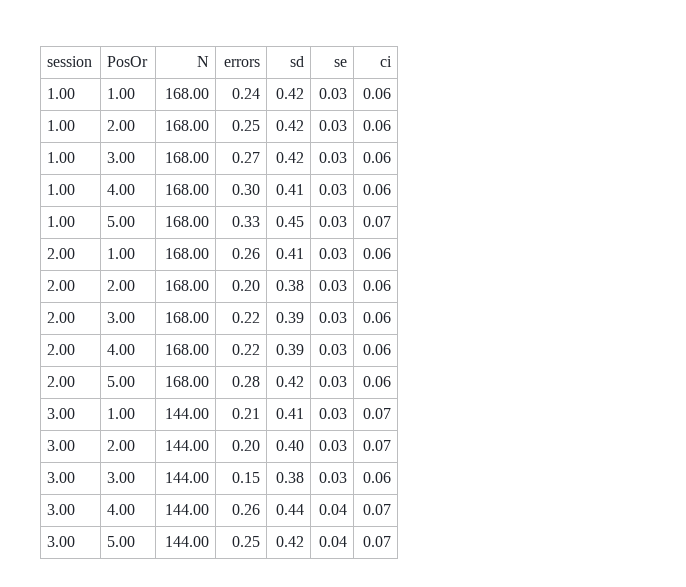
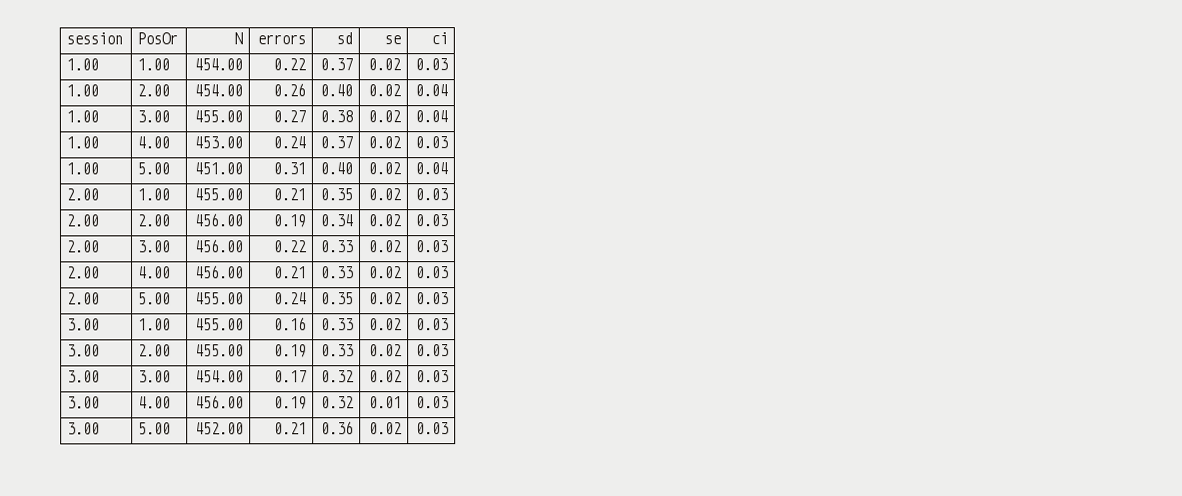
[164,88,209,99] [231,88,260,99] [275,88,304,99] [318,88,347,99] [362,88,391,99] 168.00 | 0.24 | 0.42 | 0.03 | 0.06 -> [193,58,243,71] [272,58,306,71] [319,58,353,71] [367,58,401,71] [414,58,448,71] 454.00 | 0.22 | 0.37 | 0.02 | 0.03
[164,120,209,131] [231,120,260,131] [275,120,304,131] [318,120,347,131] [362,120,391,131] 168.00 | 0.25 | 0.42 | 0.03 | 0.06 -> [193,84,243,97] [272,83,306,97] [319,84,353,97] [367,84,401,97] [414,84,448,97] 454.00 | 0.26 | 0.40 | 0.02 | 0.04
[164,152,209,163] 168.00 -> [193,110,243,123] 455.00
[275,152,304,163] [318,152,347,163] [362,152,391,163] 0.42 | 0.03 | 0.06 -> [319,110,353,123] [367,110,401,123] [414,110,448,123] 0.38 | 0.02 | 0.04
[164,184,209,195] [231,184,260,195] [275,184,304,195] [318,184,347,195] [362,184,391,195] 168.00 | 0.30 | 0.41 | 0.03 | 0.06 -> [193,136,243,149] [272,136,306,149] [319,136,353,149] [367,136,401,149] [414,136,448,149] 453.00 | 0.24 | 0.37 | 0.02 | 0.03
[164,216,209,227] [231,216,260,227] [275,216,304,227] [318,216,347,227] [362,216,391,227] [47,248,76,259] [107,248,136,259] [164,248,209,259] [231,248,260,259] [275,248,304,259] [318,248,347,259] [362,248,391,259] 168.00 | 0.33 | 0.45 | 0.03 | 0.07 // 2.00 | 1.00 | 168.00 | 0.26 | 0.41 | 0.03 | 0.06 -> [193,162,243,175] [272,162,306,175] [319,162,353,175] [367,162,401,175] [414,162,448,175] [66,188,100,201] [137,188,171,201] [193,188,243,201] [272,188,306,201] [319,188,353,201] [367,188,401,201] [414,188,448,201] 451.00 | 0.31 | 0.40 | 0.02 | 0.04 // 2.00 | 1.00 | 455.00 | 0.21 | 0.35 | 0.02 | 0.03
[164,280,209,291] [231,280,260,291] [275,280,304,291] [318,280,347,291] [362,280,391,291] 168.00 | 0.20 | 0.38 | 0.03 | 0.06 -> [193,213,243,227] [272,214,306,228] [319,214,353,227] [367,214,401,227] [414,214,448,227] 456.00 | 0.19 | 0.34 | 0.02 | 0.03
[164,312,209,323] [231,312,260,323] [275,312,304,323] [318,312,347,323] [362,312,391,323] 168.00 | 0.22 | 0.39 | 0.03 | 0.06 -> [193,239,244,253] [272,240,307,253] [319,240,354,253] [367,240,402,253] [414,240,449,253] 456.00 | 0.22 | 0.33 | 0.02 | 0.03
[164,344,209,355] [231,344,260,355] [275,344,304,355] [318,344,347,355] [362,344,391,355] 168.00 | 0.22 | 0.39 | 0.03 | 0.06 -> [194,265,244,279] [273,266,307,279] [320,266,354,279] [368,266,402,279] [415,266,449,279] 456.00 | 0.21 | 0.33 | 0.02 | 0.03
[164,376,209,387] [231,376,260,387] [275,376,304,387] [318,376,347,387] [362,376,391,387] 168.00 | 0.28 | 0.42 | 0.03 | 0.06 -> [194,292,244,305] [273,292,307,305] [320,292,354,305] [368,292,402,305] [415,292,449,305] 455.00 | 0.24 | 0.35 | 0.02 | 0.03
[164,408,209,419] [231,408,260,419] [275,408,304,419] [318,408,347,419] [362,408,391,419] 144.00 | 0.21 | 0.41 | 0.03 | 0.07 -> [194,318,244,331] [273,317,307,331] [320,318,354,331] [368,318,402,331] [415,318,449,331] 455.00 | 0.16 | 0.33 | 0.02 | 0.03
[164,440,209,451] [231,440,260,451] [275,440,304,451] [318,440,347,451] [362,440,391,451] 144.00 | 0.20 | 0.40 | 0.03 | 0.07 -> [194,344,244,357] [273,344,307,358] [320,344,354,357] [368,344,402,357] [415,344,449,357] 455.00 | 0.19 | 0.33 | 0.02 | 0.03
[164,472,209,483] [231,472,260,483] [275,472,304,483] [318,472,347,483] [362,472,391,483] 144.00 | 0.15 | 0.38 | 0.03 | 0.06 -> [194,370,244,383] [273,370,307,383] [320,370,354,383] [368,370,402,383] [415,370,449,383] 454.00 | 0.17 | 0.32 | 0.02 | 0.03
[164,504,209,515] [231,504,260,515] [275,504,304,515] [318,504,347,515] [362,504,391,515] [47,536,76,547] [107,536,136,547] [164,536,209,547] [231,536,260,547] [275,536,304,547] [318,536,347,547] [362,536,391,547] 144.00 | 0.26 | 0.44 | 0.04 | 0.07 // 3.00 | 5.00 | 144.00 | 0.25 | 0.42 | 0.04 | 0.07 -> [194,395,244,409] [273,396,307,410] [320,396,354,409] [368,396,402,409] [415,396,449,409] [67,422,101,435] [138,422,172,435] [194,422,244,435] [273,422,307,435] [320,421,354,435] [368,422,402,435] [415,422,449,435] 456.00 | 0.19 | 0.32 | 0.01 | 0.03 // 3.00 | 5.00 | 452.00 | 0.21 | 0.36 | 0.02 | 0.03

